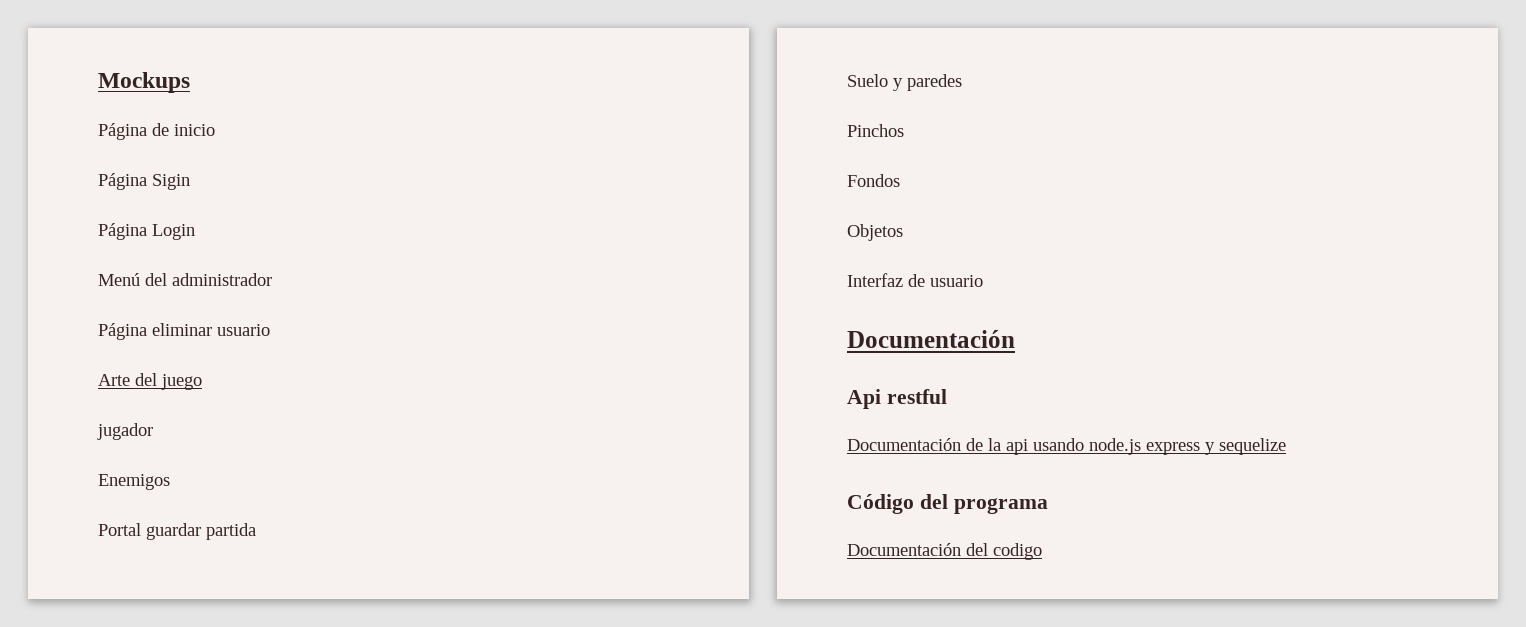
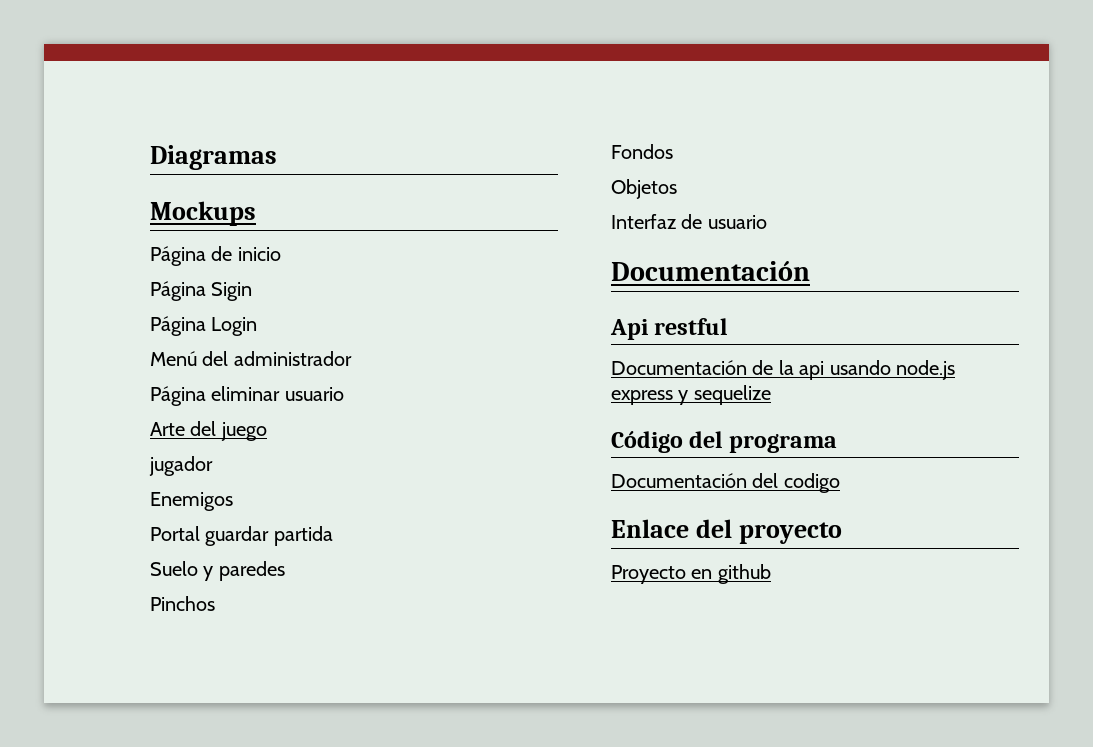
(98, 82) none -> [150,145,277,170] Diagramas //
(1042, 551) none -> [611,519,843,544] [611,564,771,584] // Enlace del proyecto // Proyecto en github

